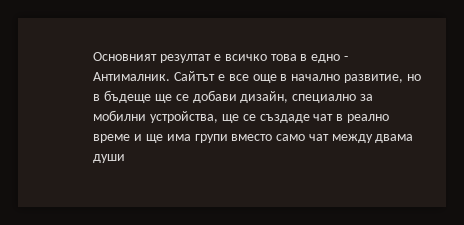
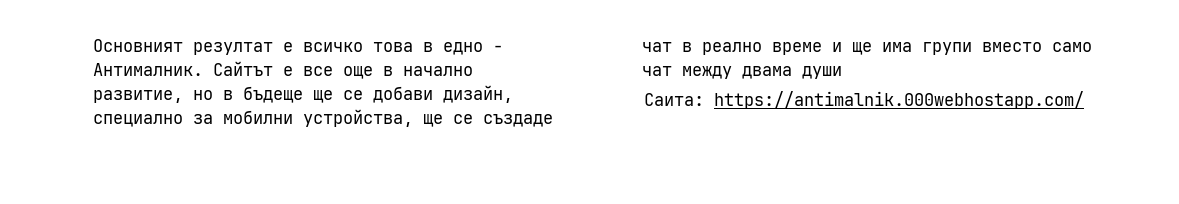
(126, 158) none -> [644,91,1084,109] // Саита: https://antimalnik.000webhostapp.com/

